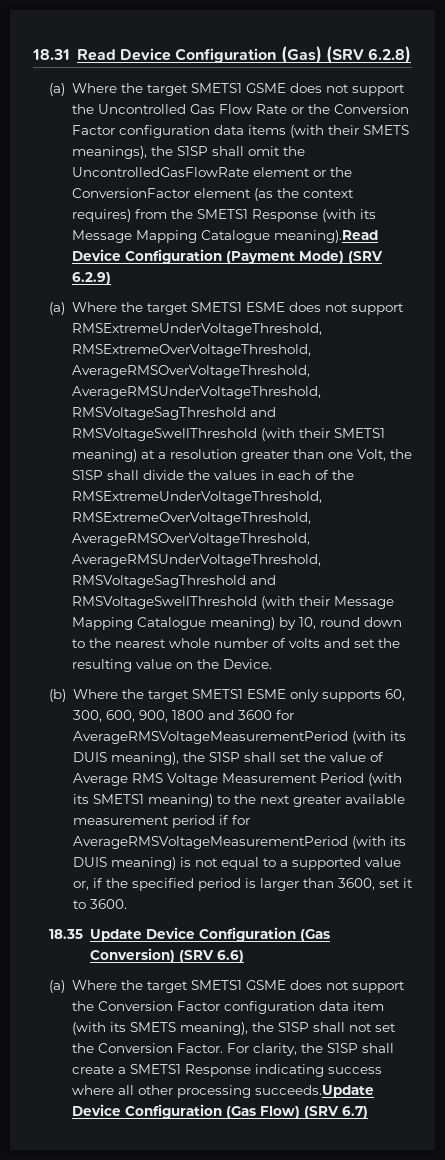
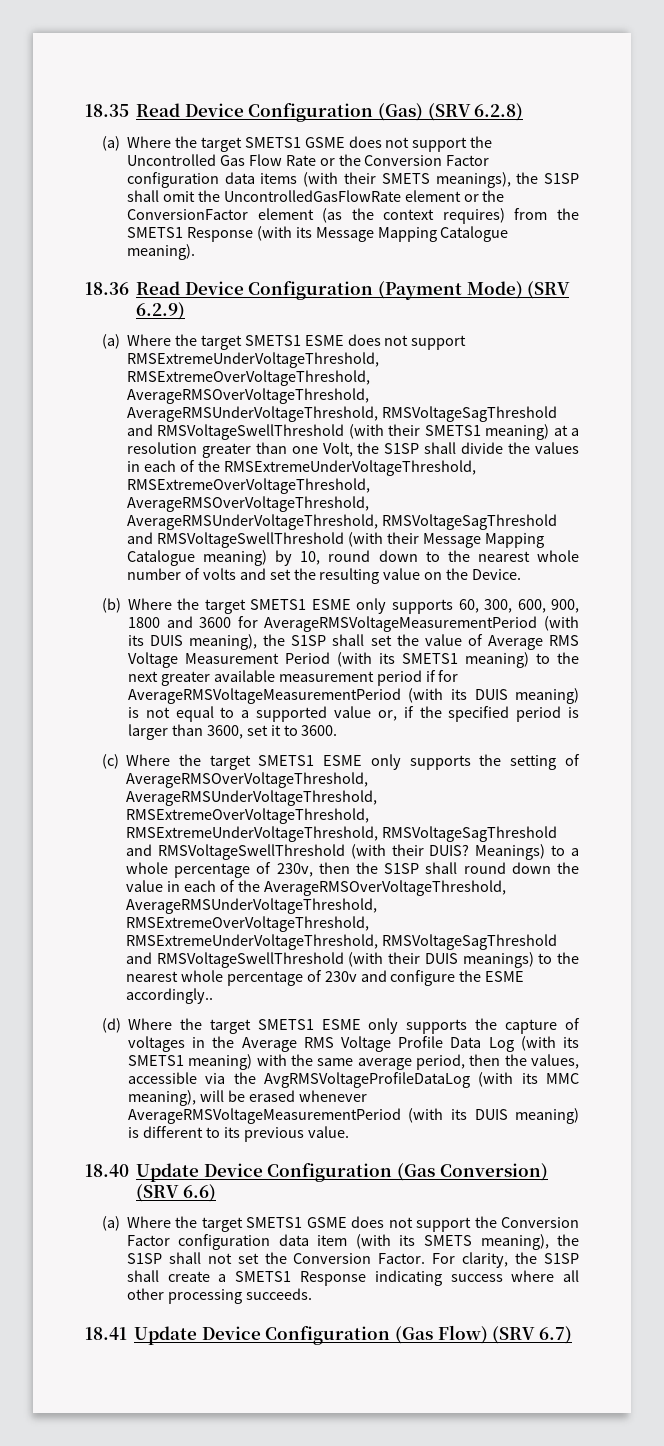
[32,49,70,60] 18.31 -> [85,104,129,117] 18.35
[273,230,378,243] meaning).Read -> [126,244,195,260] [85,281,181,295] meaning). // 18.36 Read
[48,929,83,939] 18.35 -> [101,754,581,770] [125,772,368,788] [125,790,377,806] [125,808,369,824] [125,826,557,842] [125,844,580,860] [125,862,580,878] [125,880,506,896] [125,898,377,914] [125,916,369,932] [125,934,557,950] [125,952,579,968] [125,970,525,986] [125,988,213,1004] [101,1018,580,1034] [127,1036,580,1052] [127,1054,580,1070] [127,1072,579,1088] [127,1090,367,1106] [127,1108,579,1124] [127,1126,349,1142] [85,1164,129,1177] (c) Where the target SMETS1 ESME only supports the setting of AverageRMSOverVoltageThreshold, AverageRMSUnderVoltageThreshold, RMSExtremeOverVoltageThreshold, RMSExtremeUnderVoltageThreshold, RMSVoltageSagThreshold and RMSVoltageSwellThreshold (with their DUIS? Meanings) to a whole percentage of 230v, then the S1SP shall round down the value in each of the AverageRMSOverVoltageThreshold, AverageRMSUnderVoltageThreshold, RMSExtremeOverVoltageThreshold, RMSExtremeUnderVoltageThreshold, RMSVoltageSagThreshold and RMSVoltageSwellThreshold (with their DUIS meanings) to the nearest whole percentage of 230v and configure the ESME accordingly.. // (d) Where the target SMETS1 ESME only supports the capture of voltages in the Average RMS Voltage Profile Data Log (with its SMETS1 meaning) with the same average period, then the values, accessible via the AvgRMSVoltageProfileDataLog (with its MMC meaning), will be erased whenever AverageRMSVoltageMeasurementPeriod (with its DUIS meaning) is different to its previous value. // 18.40
[254,1085,374,1098] succeeds.Update -> [245,1288,312,1300] [85,1326,198,1345] succeeds. // 18.41 Update

